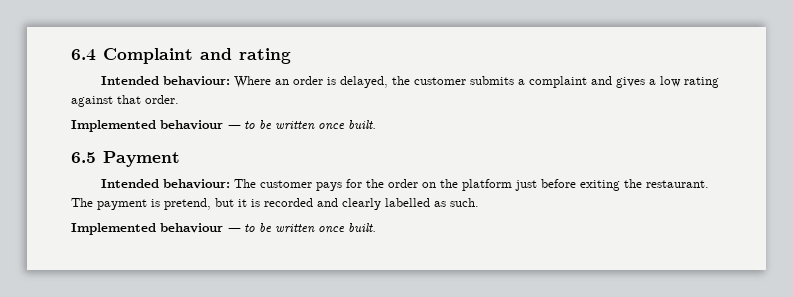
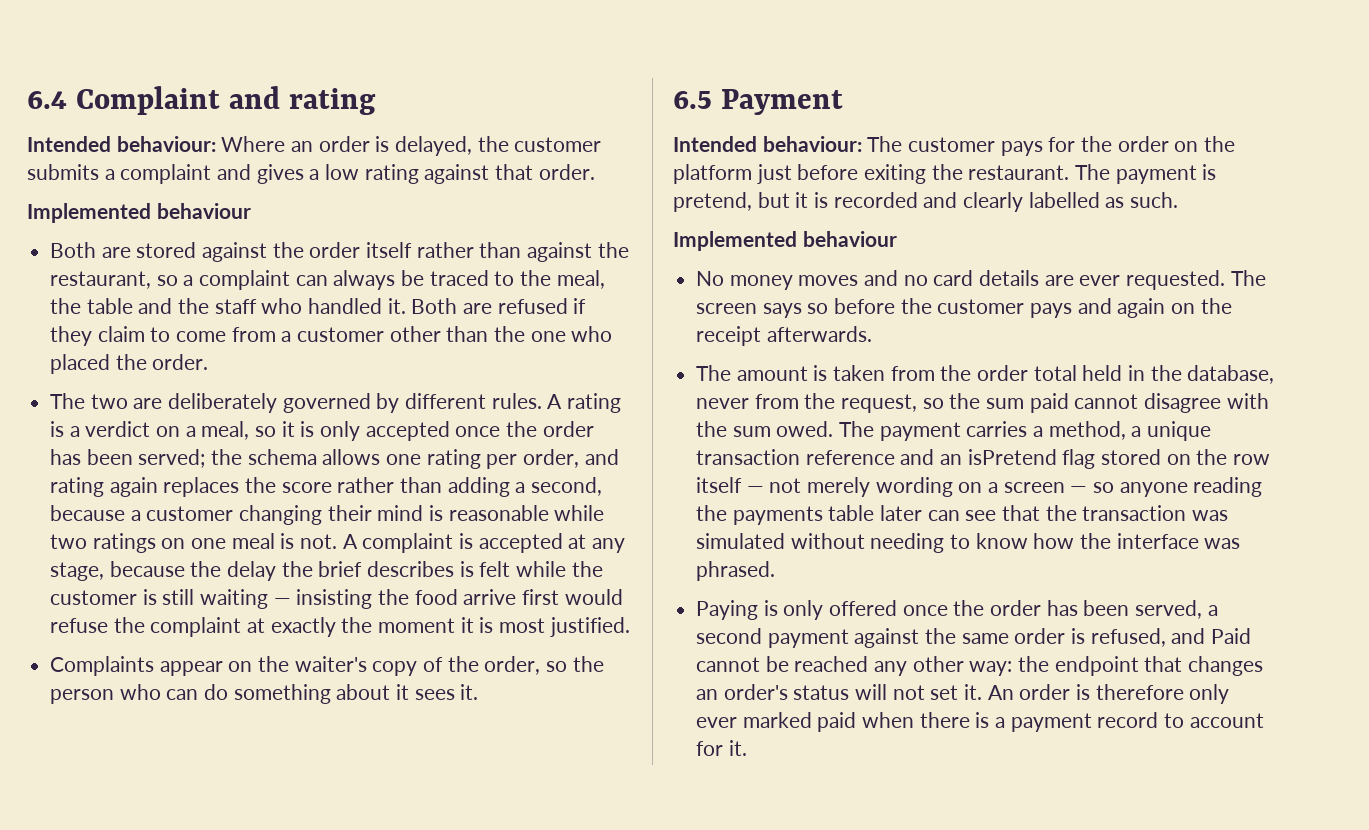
[227,120,376,130] — to be written once built. -> [50,242,629,262] [50,270,605,290] [50,298,587,314] [50,326,613,346] [50,354,209,374] [50,393,622,413] [50,421,594,441] [50,449,619,469] [50,477,603,497] [50,505,605,525] [50,533,626,553] [50,561,603,581] [50,589,623,609] [50,617,630,637] [50,656,604,676] [50,684,479,704] // Both are stored against the order itself rather than against the restaurant, so a complaint can always be traced to the meal, the table and the staff who handled it. Both are refused if they claim to come from a customer other than the one who placed the order. // The two are deliberately governed by different rules. A rating is a verdict on a meal, so it is only accepted once the order has been served; the schema allows one rating per order, and rating again replaces the score rather than adding a second, because a customer changing their mind is reasonable while two ratings on one meal is not. A complaint is accepted at any stage, because the delay the brief describes is felt while the customer is still waiting — insisting the food arrive first would refuse the complaint at exactly the moment it is most justified. // Complaints appear on the waiter's copy of the order, so the person who can do something about it sees it.
[227,223,376,233] — to be written once built. -> [696,270,1266,290] [696,298,1232,318] [696,326,872,346] [696,365,1275,384] [696,393,1269,413] [696,421,1212,441] [696,449,1271,469] [696,477,1263,497] [696,505,1229,525] [696,533,1241,553] [696,561,776,581] [696,600,1218,620] [696,628,1252,648] [696,656,1264,676] [696,684,1230,704] [696,712,1264,732] [696,740,747,756] // No money moves and no card details are ever requested. The screen says so before the customer pays and again on the receipt afterwards. // The amount is taken from the order total held in the database, never from the request, so the sum paid cannot disagree with the sum owed. The payment carries a method, a unique transaction reference and an isPretend flag stored on the row itself — not merely wording on a screen — so anyone reading the payments table later can see that the transaction was simulated without needing to know how the interface was phrased. // Paying is only offered once the order has been served, a second payment against the same order is refused, and Paid cannot be reached any other way: the endpoint that changes an order's status will not set it. An order is therefore only ever marked paid when there is a payment record to account for it.

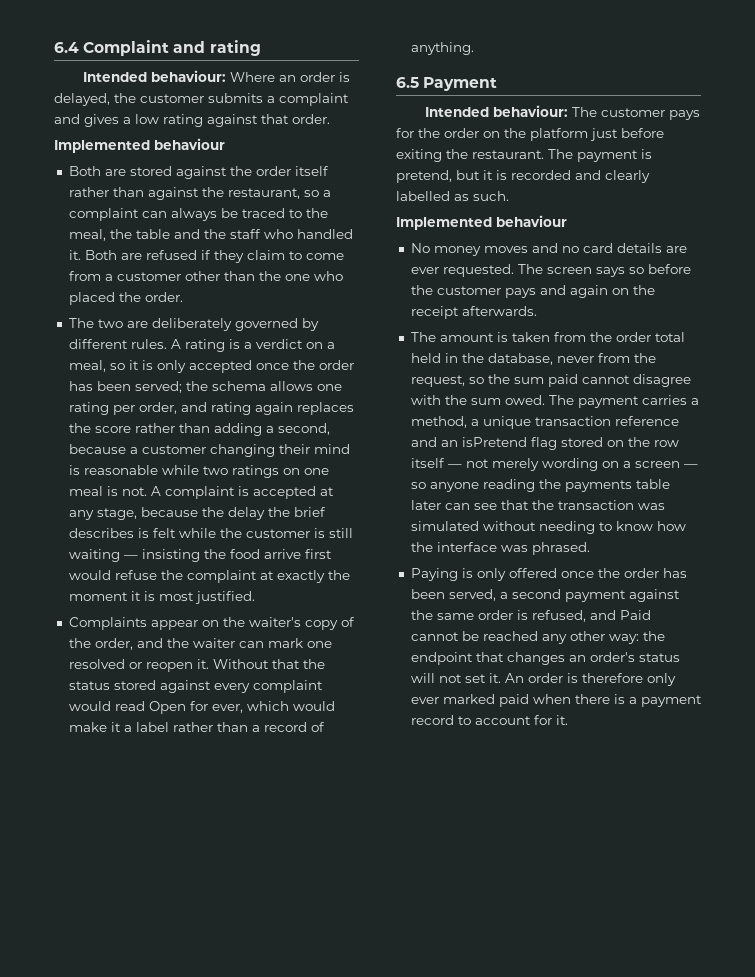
[546,656,604,672] [50,684,479,704] so the person who can do something about it sees it. -> [136,638,332,648] [68,659,325,672] [68,680,323,693] [68,701,335,714] [68,722,325,732] [410,42,474,55] and the waiter can mark one resolved or reopen it. Without that the status stored against every complaint would read Open for ever, which would make it a label rather than a record of anything.

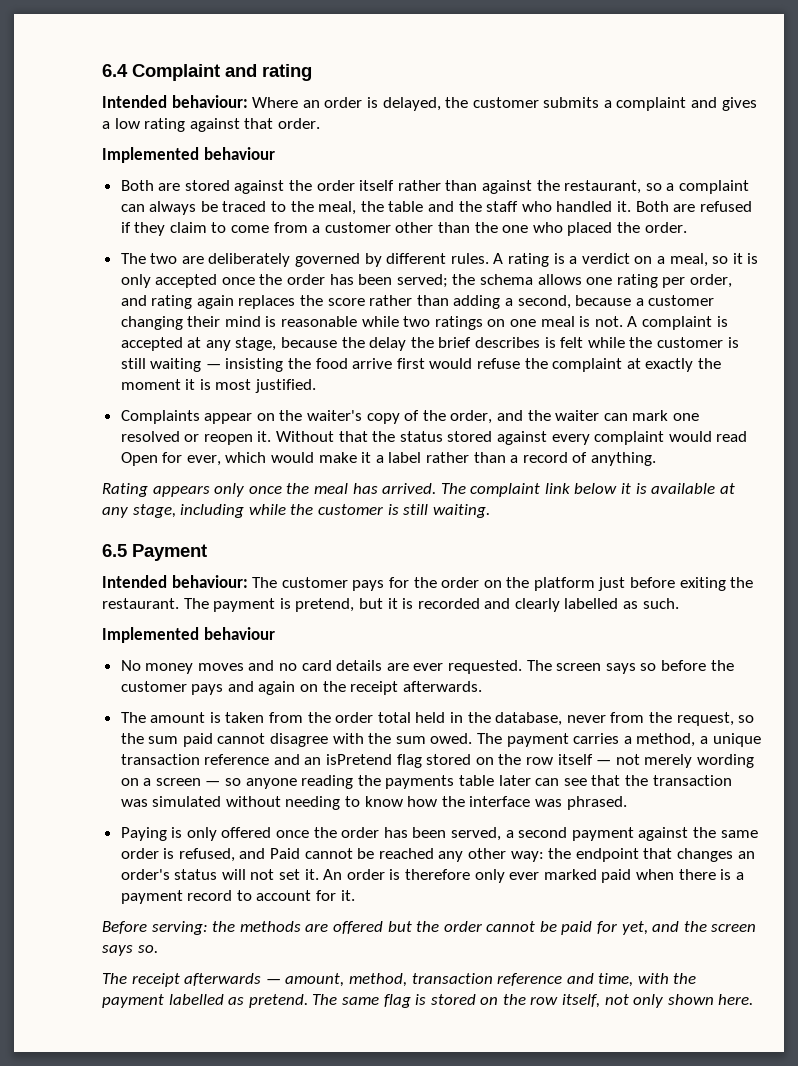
(474, 48) none -> [102,483,735,497] [102,504,490,518] // Rating appears only once the meal has arrived. The complaint link below it is available at any stage, including while the customer is still waiting.
(568, 720) none -> [102,921,757,935] [102,945,158,956] [102,973,697,987] [102,994,754,1008] // Before serving: the methods are offered but the order cannot be paid for yet, and the screen says so. // The receipt afterwards — amount, method, transaction reference and time, with the payment labelled as pretend. The same flag is stored on the row itself, not only shown here.

